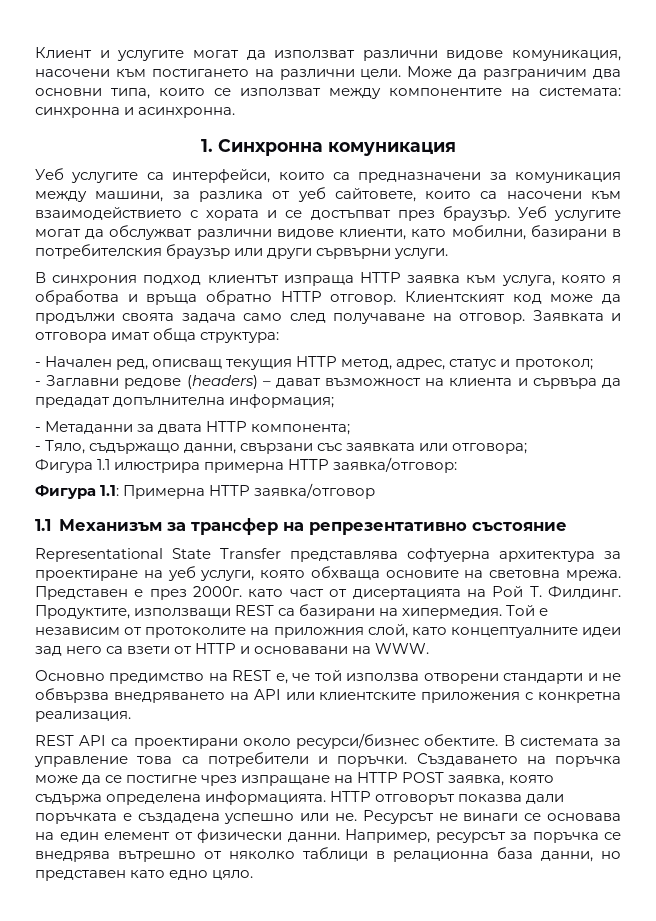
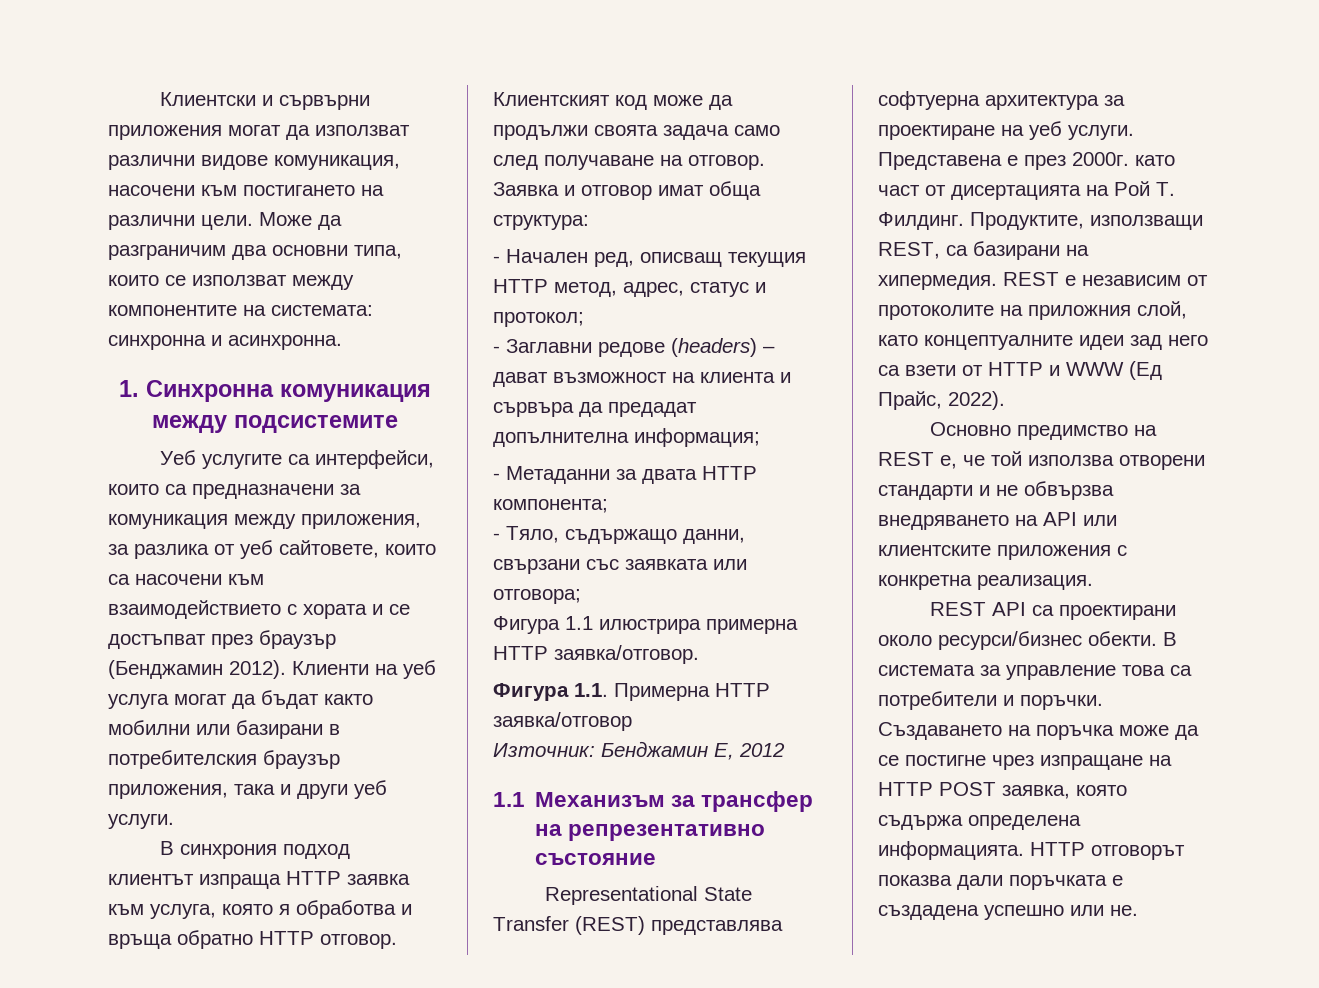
[35,47,185,61] Клиент и услугите -> [160,92,371,110] [108,125,222,140] Клиентски и сървърни приложения
(456, 149) none -> [151,415,398,433] между подсистемите
[95,191,164,202] машини, -> [301,514,421,529] приложения,
[442,206,622,221] [35,225,622,240] [35,244,392,259] браузър. Уеб услугите могат да обслужват различни видове клиенти, като мобилни, базирани в потребителския браузър или други сървърни -> [259,630,336,649] [108,660,436,679] [108,690,373,709] [108,720,340,739] [108,750,340,769] [108,780,387,799] браузър (Бенджамин 2012). Клиенти на уеб услуга могат да бъдат както мобилни или базирани в потребителския браузър приложения, така и други уеб
[532,310,622,321] [35,332,107,343] Заявката и отговора -> [493,182,652,200] Заявка и отговор
[333,457,458,473] [35,485,120,499] заявка/отговор: // Фигура 1.1: -> [554,645,699,664] [493,683,608,701] заявка/отговор. // Фигура 1.1.
(376, 491) none -> [493,741,785,760] // Източник: Бенджамин Е, 2012
(281, 553) none -> [575,916,645,935] (REST)
[200,566,621,581] [35,586,128,600] услуги, която обхваща основите на световна мрежа. Представен -> [1068,125,1134,140] [878,152,1002,170] услуги. Представена
[235,605,275,616] REST -> [878,242,940,259] REST,
[506,605,536,616] Той -> [1003,272,1059,286] REST
[254,643,430,654] основавани на WWW. -> [1066,361,1162,380] [878,391,1005,410] WWW (Ед Прайс, 2022).
[424,734,499,746] обектите. -> [1088,631,1157,646] обекти.
[362,810,621,824] [35,829,621,843] [35,847,621,862] [35,870,254,881] Ресурсът не винаги се основава на един елемент от физически данни. Например, ресурсът за поръчка се внедрява вътрешно от няколко таблици в релационна база данни, но представен като едно цяло. -> (1138, 910) none

